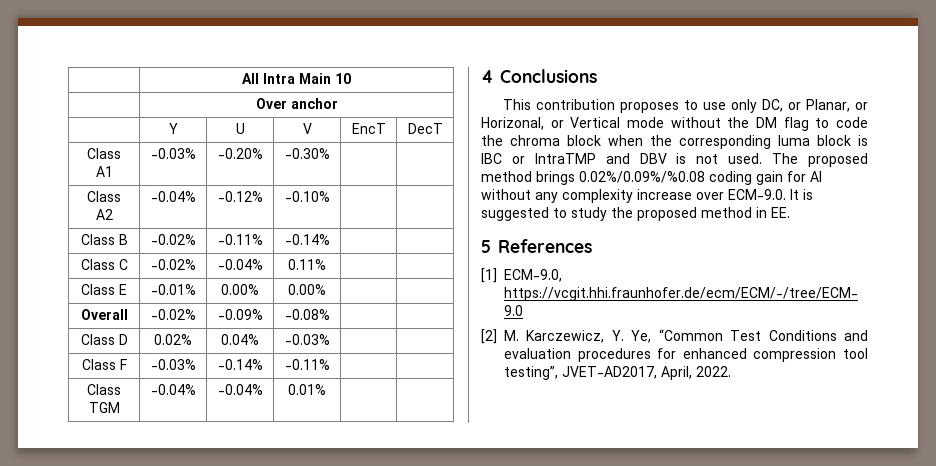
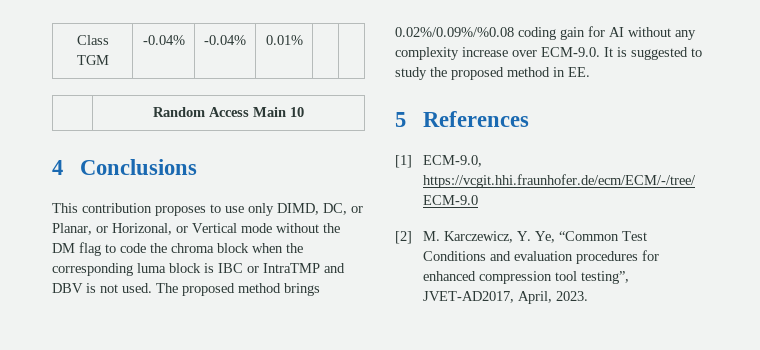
[242,73,351,84] [255,98,338,109] [168,123,178,134] [235,123,245,134] [302,123,312,134] [351,123,386,134] [407,123,443,134] [87,148,121,159] [95,166,113,177] [150,148,196,159] [217,148,263,159] [284,148,330,159] [87,191,121,202] [95,209,113,220] [150,191,196,202] [217,191,263,202] [284,191,330,202] [80,234,128,245] [150,234,196,245] [217,234,263,245] [284,234,330,245] [80,259,128,270] [150,259,196,270] [217,259,263,270] [288,259,326,270] [81,284,127,295] [150,284,196,295] [221,284,259,295] [288,284,326,295] [80,309,128,320] [150,309,196,320] [217,309,263,320] [284,309,330,320] [80,334,128,345] [154,334,192,345] [221,334,259,345] [284,334,330,345] [81,359,127,370] [150,359,196,370] [217,359,263,370] [284,359,330,370] | All Intra Main 10 // | Over anchor // | Y | U | V | EncT | DecT // Class A1 | -0.03% | -0.20% | -0.30% | | // Class A2 | -0.04% | -0.12% | -0.10% | | // Class B | -0.02% | -0.11% | -0.14% | | // Class C | -0.02% | -0.04% | 0.11% | | // Class E | -0.01% | 0.00% | 0.00% | | // Overall | -0.02% | -0.09% | -0.08% | | // Class D | 0.02% | 0.04% | -0.03% | | // Class F | -0.03% | -0.14% | -0.11% | | // -> (76, 40) none
(326, 389) none -> [153,107,304,117] // | Random Access Main 10
(758, 106) none -> [277,203,319,215] DIMD,
[696,366,731,377] 2022. -> [556,291,589,301] 2023.

